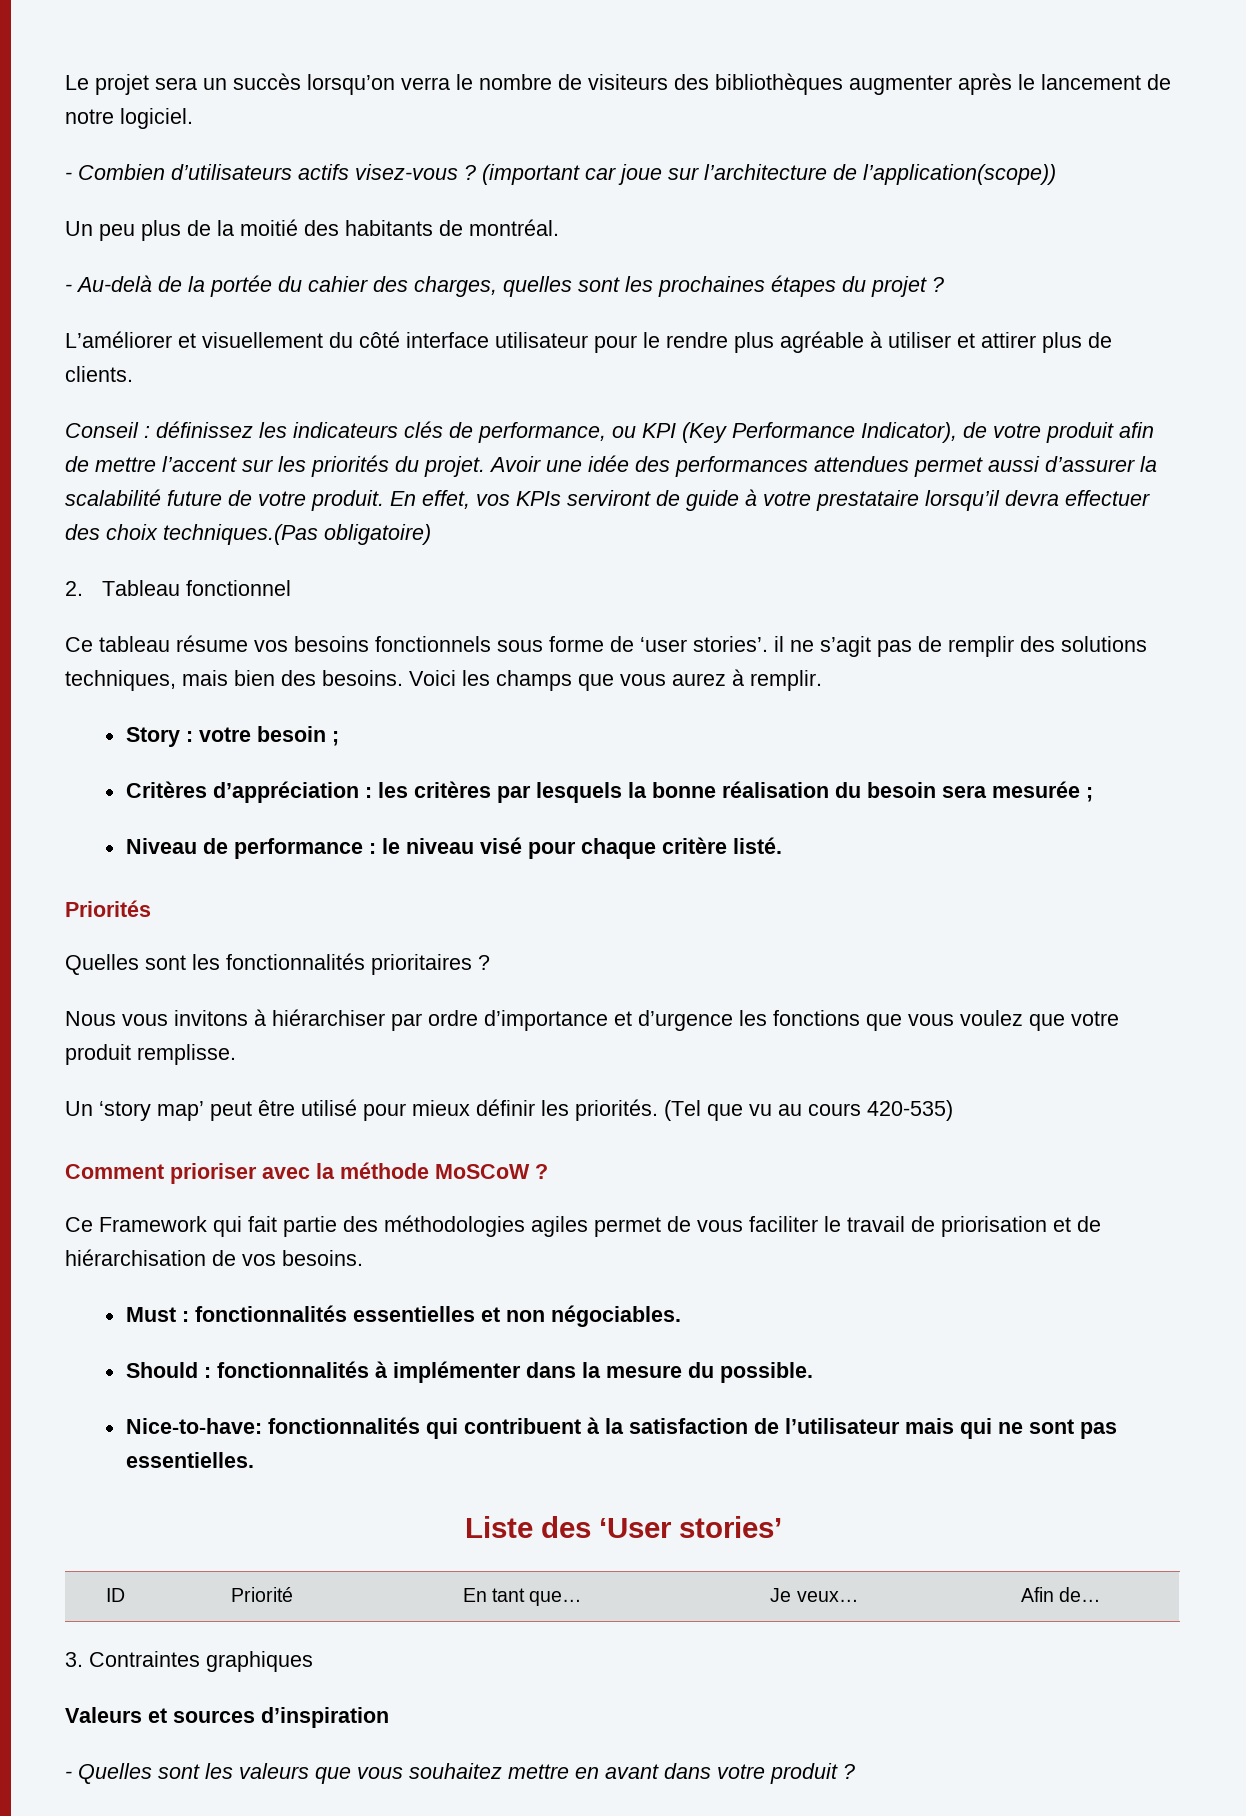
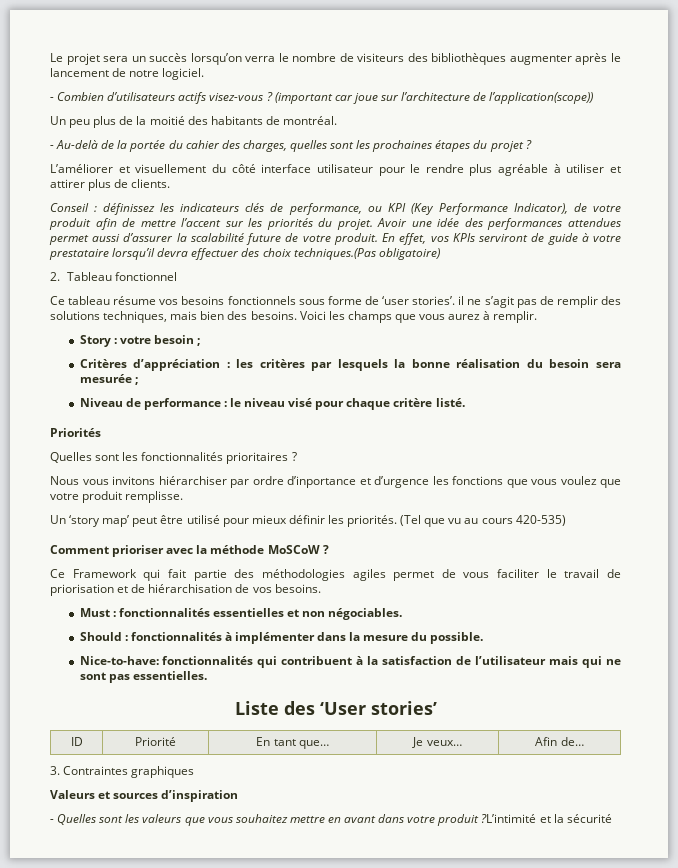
[254,1009,266,1026] à -> (155, 480) none
[484,1010,608,1031] d’importance -> [287,476,356,488] d’inportance
[843,1764,855,1779] ? -> [481,814,612,823] ?L’intimité et la sécurité

